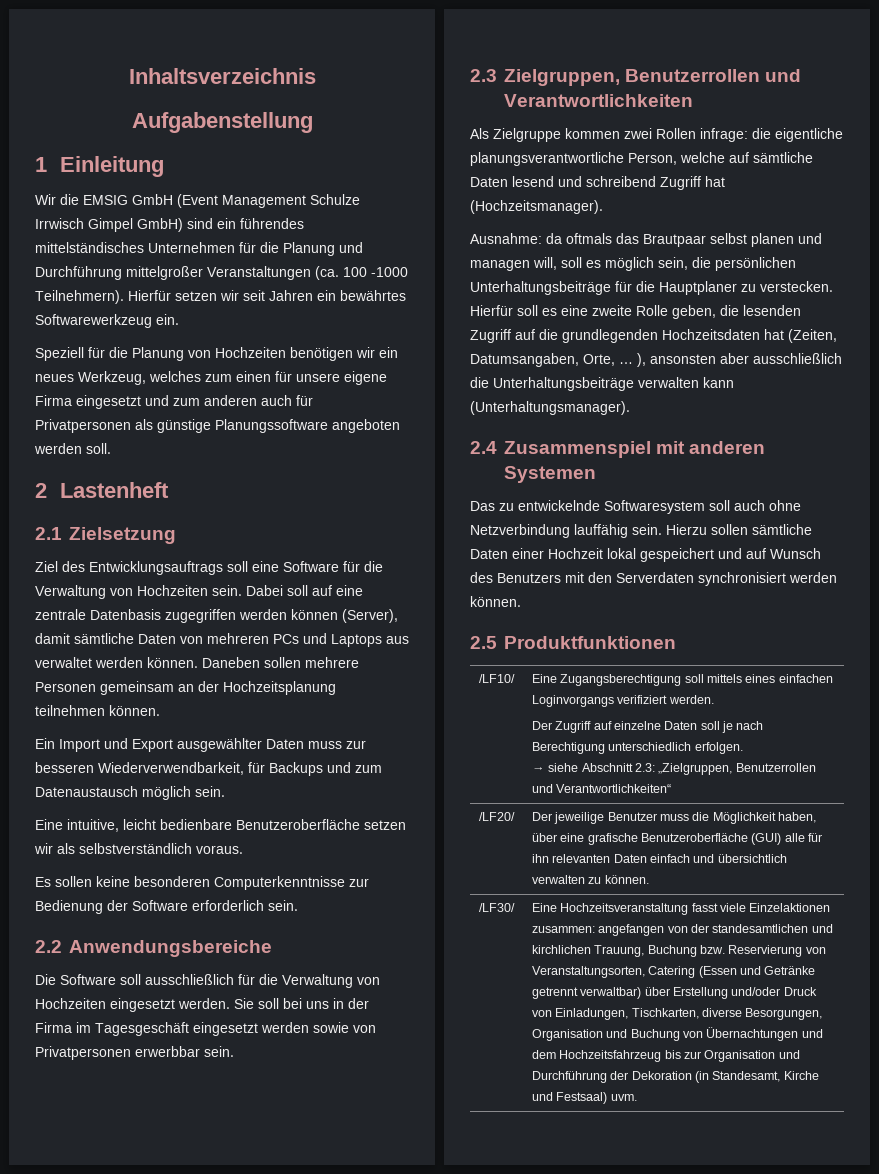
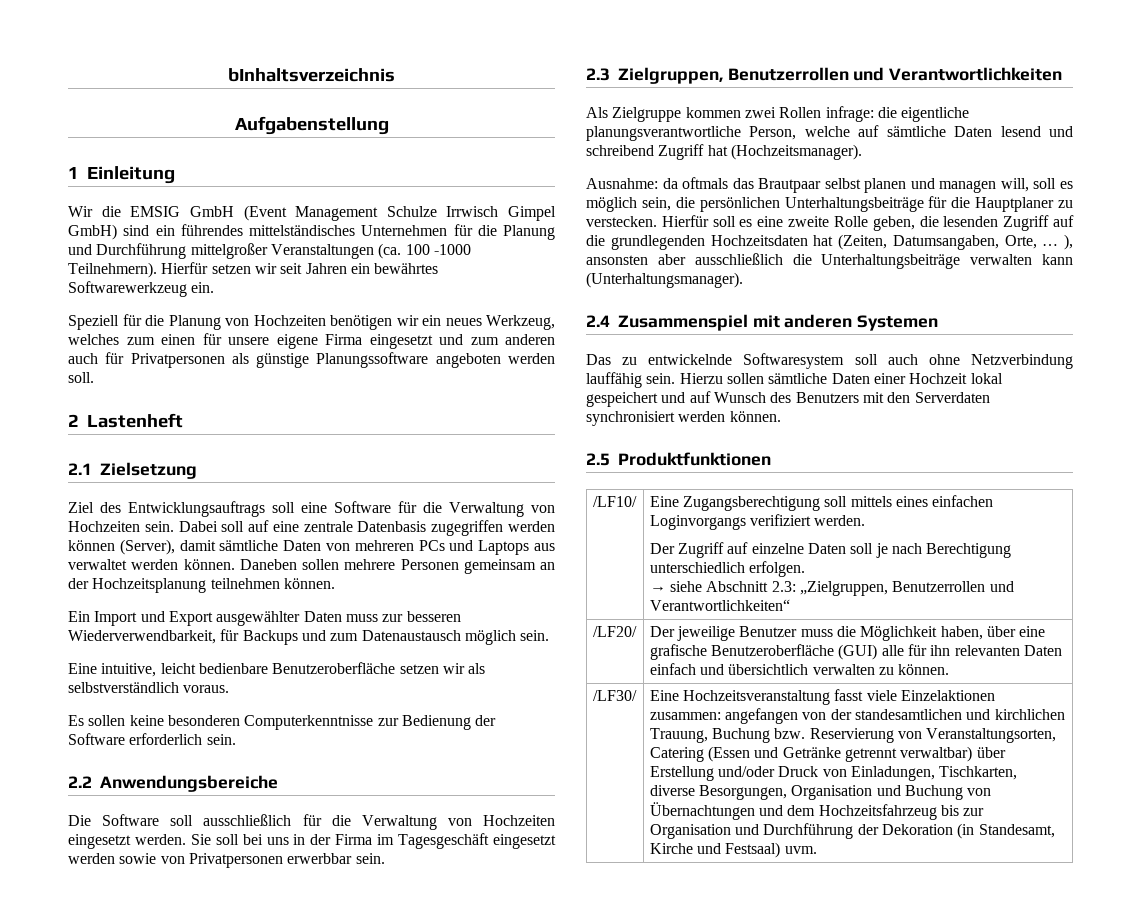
[128,68,316,84] Inhaltsverzeichnis -> [228,68,395,82] bInhaltsverzeichnis

